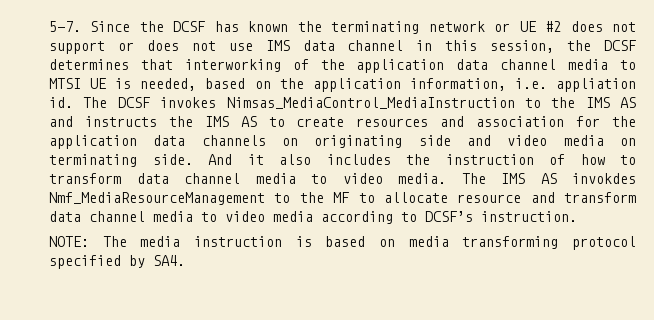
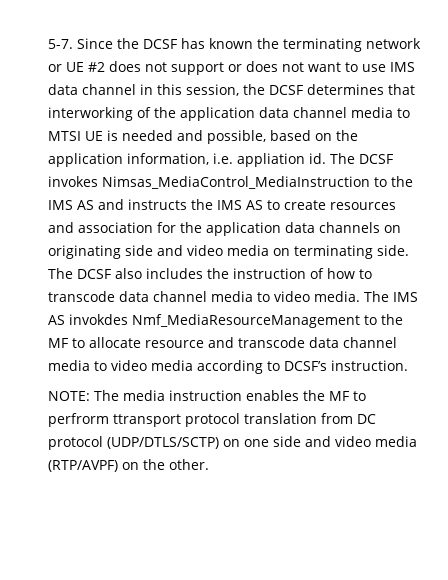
(216, 46) none -> [307,62,358,72] want to
[140,78,197,91] needed, -> [121,130,266,144] needed and possible,
[208,154,264,165] And it -> [47,268,111,279] The DCSF
[49,173,122,184] transform -> [47,291,115,302] transcode
[564,192,636,203] transform -> [237,337,305,348] transcode
[295,236,636,250] [49,255,186,269] is based on media transforming protocol specified by SA4. -> [245,390,366,401] [47,413,376,427] [47,436,417,450] [47,459,209,472] enables the MF to perfrorm ttransport protocol translation from DC protocol (UDP/DTLS/SCTP) on one side and video media (RTP/AVPF) on the other.

